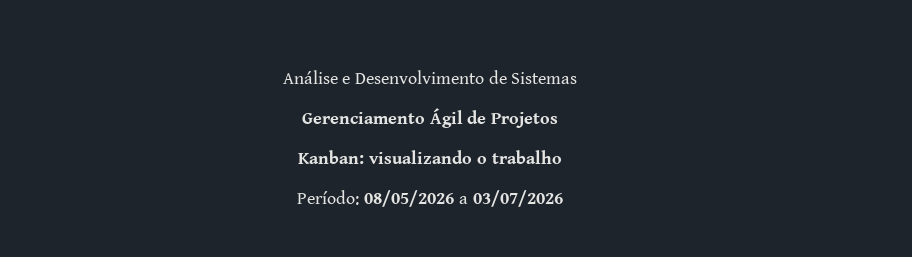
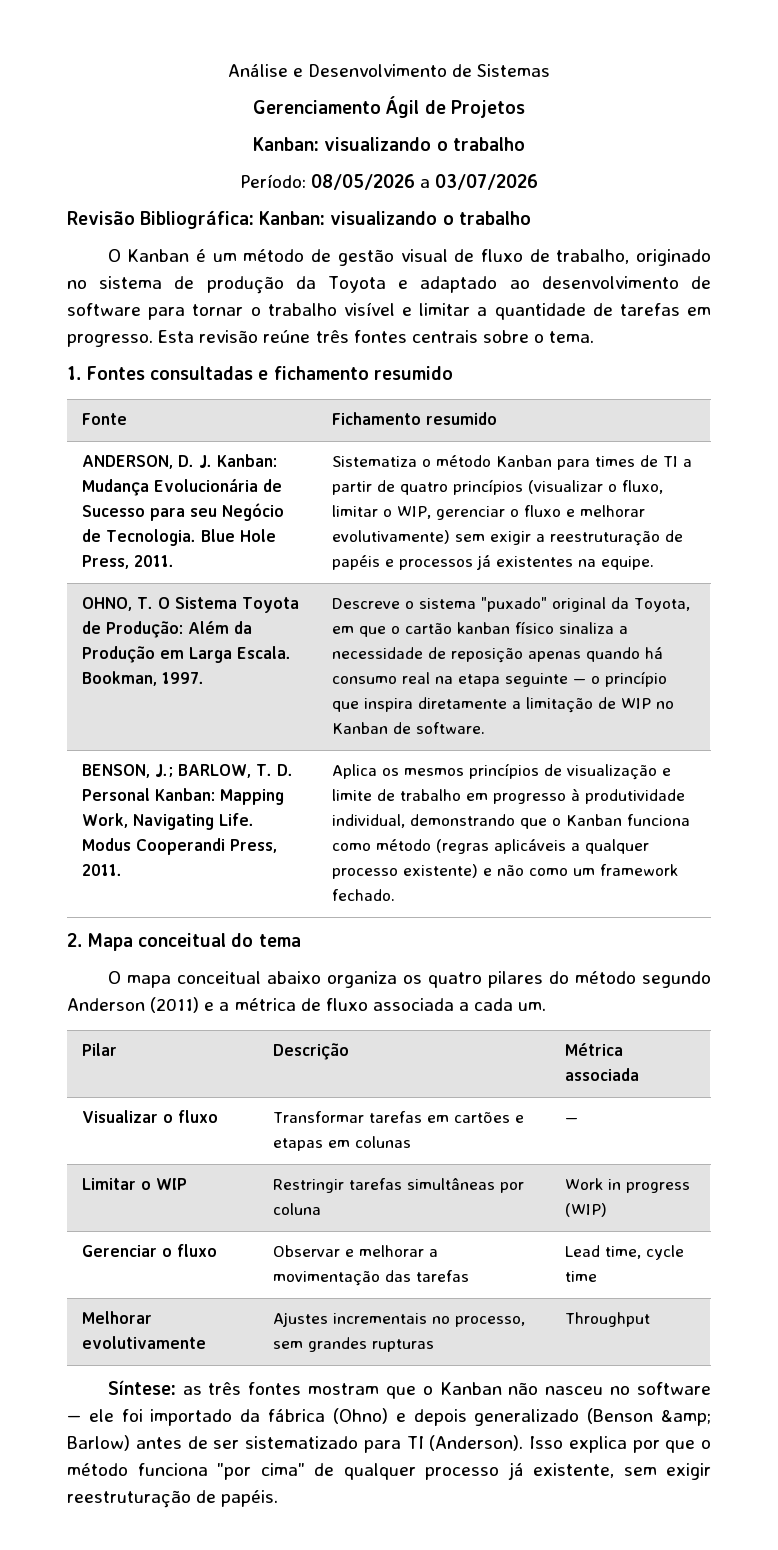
(563, 198) none -> [67,210,531,229] [107,249,711,266] [67,276,712,294] [67,302,711,320] [67,330,595,347] [67,366,453,380] [81,413,127,425] [331,412,497,425] [81,454,277,469] [81,478,282,496] [81,503,284,521] [81,529,276,546] [81,555,174,569] [331,455,692,470] [331,479,663,495] [331,505,645,520] [331,530,683,546] [331,555,654,570] [81,597,299,613] [81,621,252,638] [81,646,291,663] [81,671,204,686] [331,597,690,612] [331,621,628,637] [331,647,663,663] [331,671,667,687] [331,697,674,713] [331,722,485,734] [81,764,293,778] [81,788,284,805] [81,813,254,830] [81,838,277,855] [81,864,122,876] [331,763,671,780] [331,788,685,804] [331,814,690,829] [331,839,649,854] [331,864,678,879] [331,889,395,901] [67,933,301,951] [107,971,711,988] [67,997,547,1013] [81,1043,117,1056] [272,1043,349,1060] [564,1043,623,1056] [564,1068,639,1081] [81,1110,218,1123] [272,1111,524,1123] [272,1136,411,1151] [564,1118,578,1123] [81,1178,187,1190] [272,1178,524,1193] [272,1203,321,1215] [564,1178,690,1193] [564,1203,607,1217] [81,1244,217,1257] [272,1245,438,1257] [272,1270,469,1286] [564,1245,684,1260] [564,1271,597,1282] [81,1311,152,1324] [81,1336,206,1349] [272,1312,525,1327] [272,1337,434,1352] [564,1312,650,1327] [107,1380,711,1399] [67,1408,712,1426] [67,1435,711,1453] [67,1462,711,1480] [67,1490,279,1508] // Revisão Bibliográfica: Kanban: visualizando o trabalho // O Kanban é um método de gestão visual de fluxo de trabalho, originado no sistema de produção da Toyota e adaptado ao desenvolvimento de software para tornar o trabalho visível e limitar a quantidade de tarefas em progresso. Esta revisão reúne três fontes centrais sobre o tema. // 1. Fontes consultadas e fichamento resumido // Fonte | Fichamento resumido // ANDERSON, D. J. Kanban: Mudança Evolucionária de Sucesso para seu Negócio de Tecnologia. Blue Hole Press, 2011. | Sistematiza o método Kanban para times de TI a partir de quatro princípios (visualizar o fluxo, limitar o WIP, gerenciar o fluxo e melhorar evolutivamente) sem exigir a reestruturação de papéis e processos já existentes na equipe. // OHNO, T. O Sistema Toyota de Produção: Além da Produção em Larga Escala. Bookman, 1997. | Descreve o sistema "puxado" original da Toyota, em que o cartão kanban físico sinaliza a necessidade de reposição apenas quando há consumo real na etapa seguinte — o princípio que inspira diretamente a limitação de WIP no Kanban de software. // BENSON, J.; BARLOW, T. D. Personal Kanban: Mapping Work, Navigating Life. Modus Cooperandi Press, 2011. | Aplica os mesmos princípios de visualização e limite de trabalho em progresso à produtividade individual, demonstrando que o Kanban funciona como método (regras aplicáveis a qualquer processo existente) e não como um framework fechado. // 2. Mapa conceitual do tema // O mapa conceitual abaixo organiza os quatro pilares do método segundo Anderson (2011) e a métrica de fluxo associada a cada um. // Pilar | Descrição | Métrica associada // Visualizar o fluxo | Transformar tarefas em cartões e etapas em colunas | — // Limitar o WIP | Restringir tarefas simultâneas por coluna | Work in progress (WIP) // Gerenciar o fluxo | Observar e melhorar a movimentação das tarefas | Lead time, cycle time // Melhorar evolutivamente | Ajustes incrementais no processo, sem grandes rupturas | Throughput // Síntese: as três fontes mostram que o Kanban não nasceu no software — ele foi importado da fábrica (Ohno) e depois generalizado (Benson &amp; Barlow) antes de ser sistematizado para TI (Anderson). Isso explica por que o método funciona "por cima" de qualquer processo já existente, sem exigir reestruturação de papéis.

